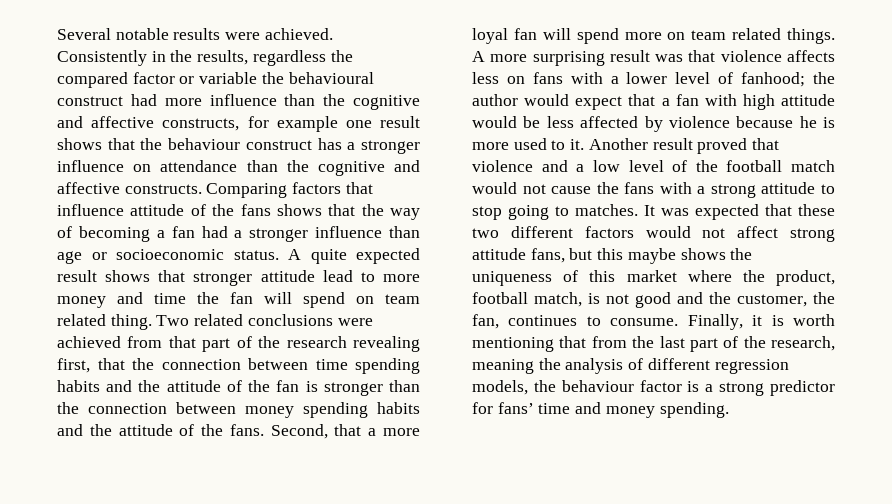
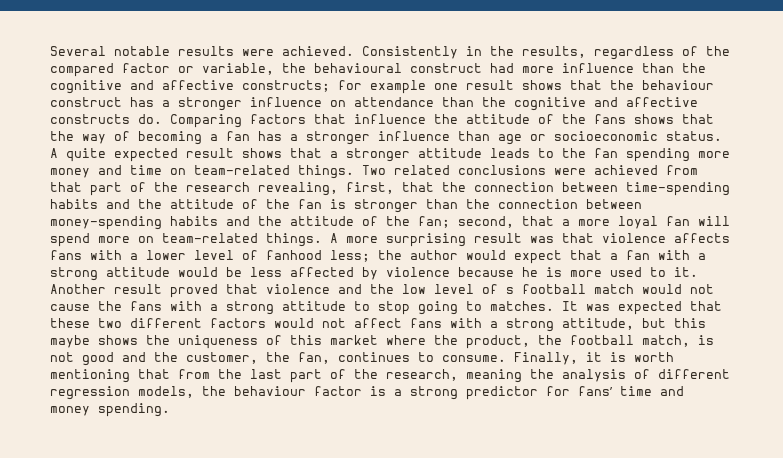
(326, 58) none -> [682,46,698,56] of
[199,72,258,84] variable -> [202,63,274,75] variable,
[162,118,240,131] constructs, -> [242,80,330,92] constructs;
[124,184,202,194] constructs. -> [50,114,162,124] constructs do.
(124, 210) none -> [434,114,458,124] the
[201,226,228,238] had -> [258,131,282,141] has
(186, 276) none -> [330,151,338,158] a
[322,270,421,282] [57,292,420,308] [57,314,152,330] lead to more money and time the fan will spend on team related thing. -> [490,148,730,162] [50,165,354,179] leads to the fan spending more money and time on team-related things.
[353,336,421,352] revealing -> [258,182,338,196] revealing,
[315,358,420,374] time spending -> [626,182,730,196] time-spending
[245,402,420,418] [57,424,328,439] money spending habits and the attitude of the fans. Second, -> [50,216,514,230] money-spending habits and the attitude of the fan; second,
[691,28,782,40] team related -> [162,233,258,243] team-related
[472,72,525,84] less on -> (730, 238) none
[741,72,806,87] fanhood; -> [266,250,370,262] fanhood less;
[742,94,775,110] high -> [698,253,706,260] [50,267,98,281] a strong
[576,164,585,172] a -> [370,284,394,294] the
[695,160,718,172] the -> [506,287,514,294] s
[790,228,835,242] [472,248,565,263] strong attitude fans, -> [410,318,634,332] fans with a strong attitude,
(835, 278) none -> [538,335,562,345] the

